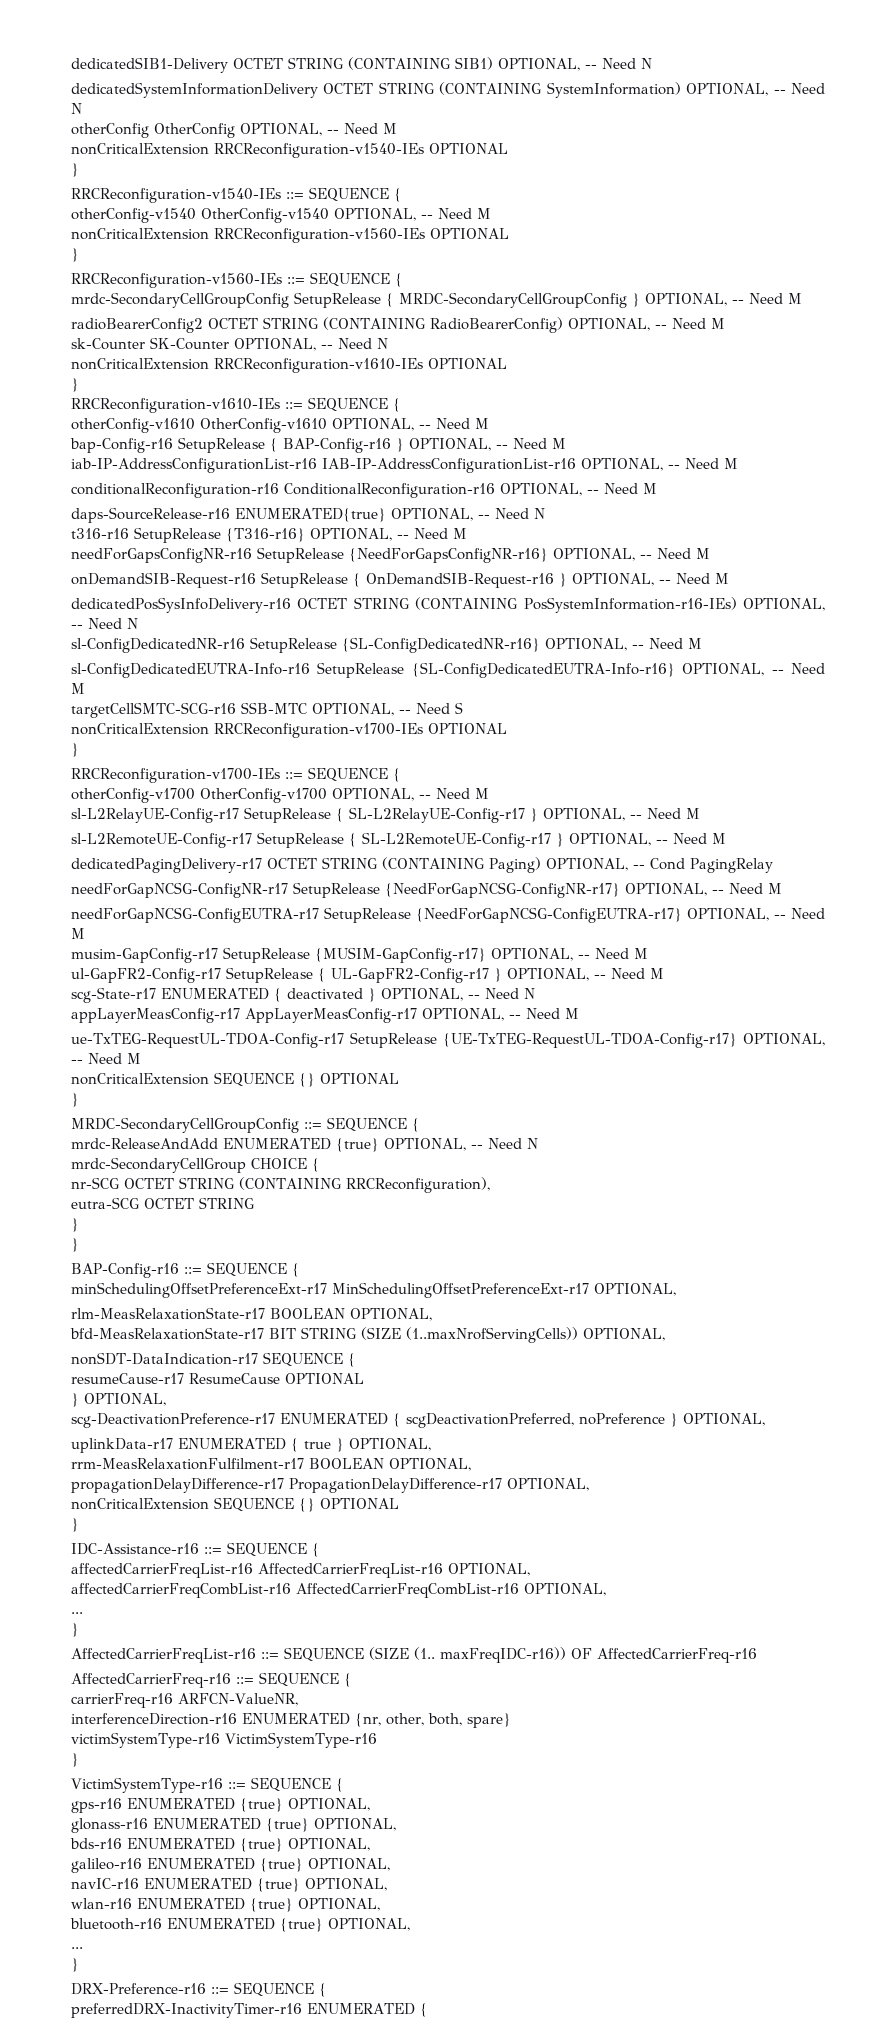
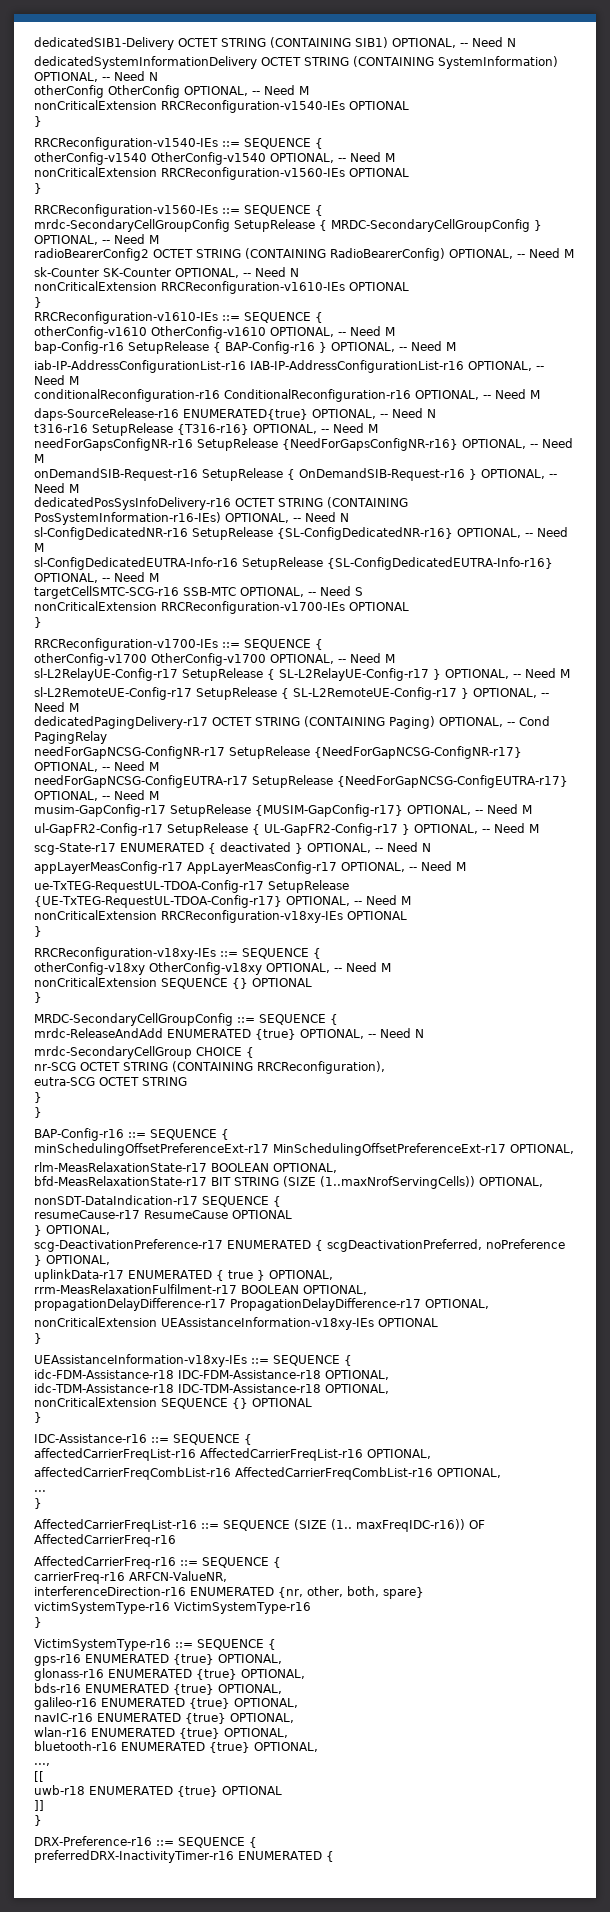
(141, 1058) none -> [34,910,407,923] [34,926,42,937] [34,947,321,960] [34,962,391,975] // nonCriticalExtension RRCReconfiguration-v18xy-IEs OPTIONAL // } // RRCReconfiguration-v18xy-IEs ::= SEQUENCE { // otherConfig-v18xy OtherConfig-v18xy OPTIONAL, -- Need M
(589, 1484) none -> [34,1317,438,1330] [34,1333,42,1344] [34,1354,352,1367] [34,1369,389,1380] [34,1383,389,1394] // nonCriticalExtension UEAssistanceInformation-v18xy-IEs OPTIONAL // } // UEAssistanceInformation-v18xy-IEs ::= SEQUENCE { // idc-FDM-Assistance-r18 IDC-FDM-Assistance-r18 OPTIONAL, // idc-TDM-Assistance-r18 IDC-TDM-Assistance-r18 OPTIONAL,
[71,1947,83,1949] ... -> [34,1763,50,1766] [34,1771,44,1782] [34,1785,282,1797] [34,1800,44,1811] ..., // [[ // uwb-r18 ENUMERATED {true} OPTIONAL // ]]

